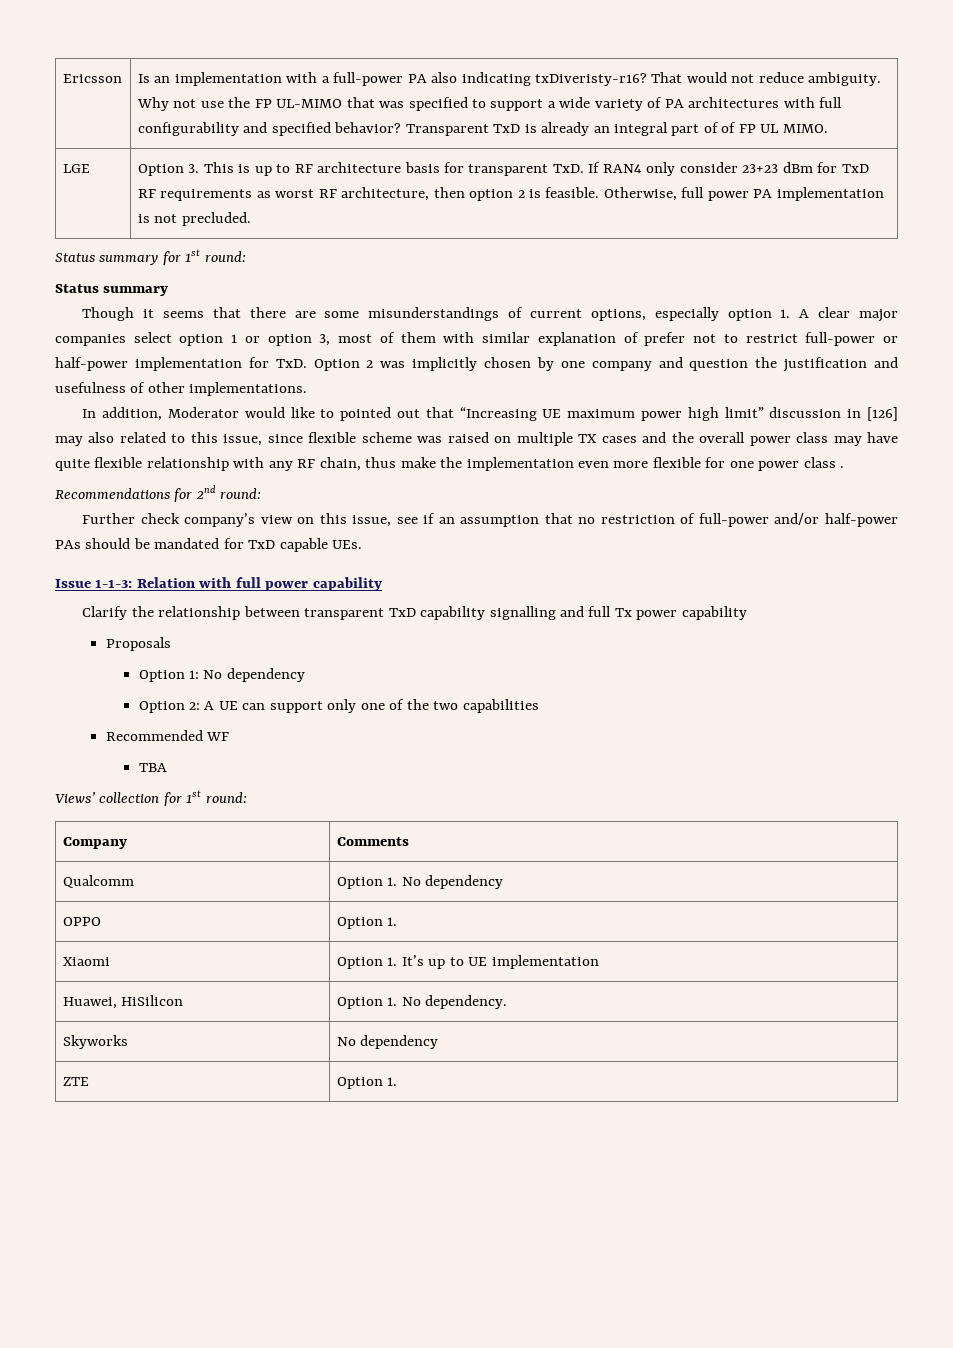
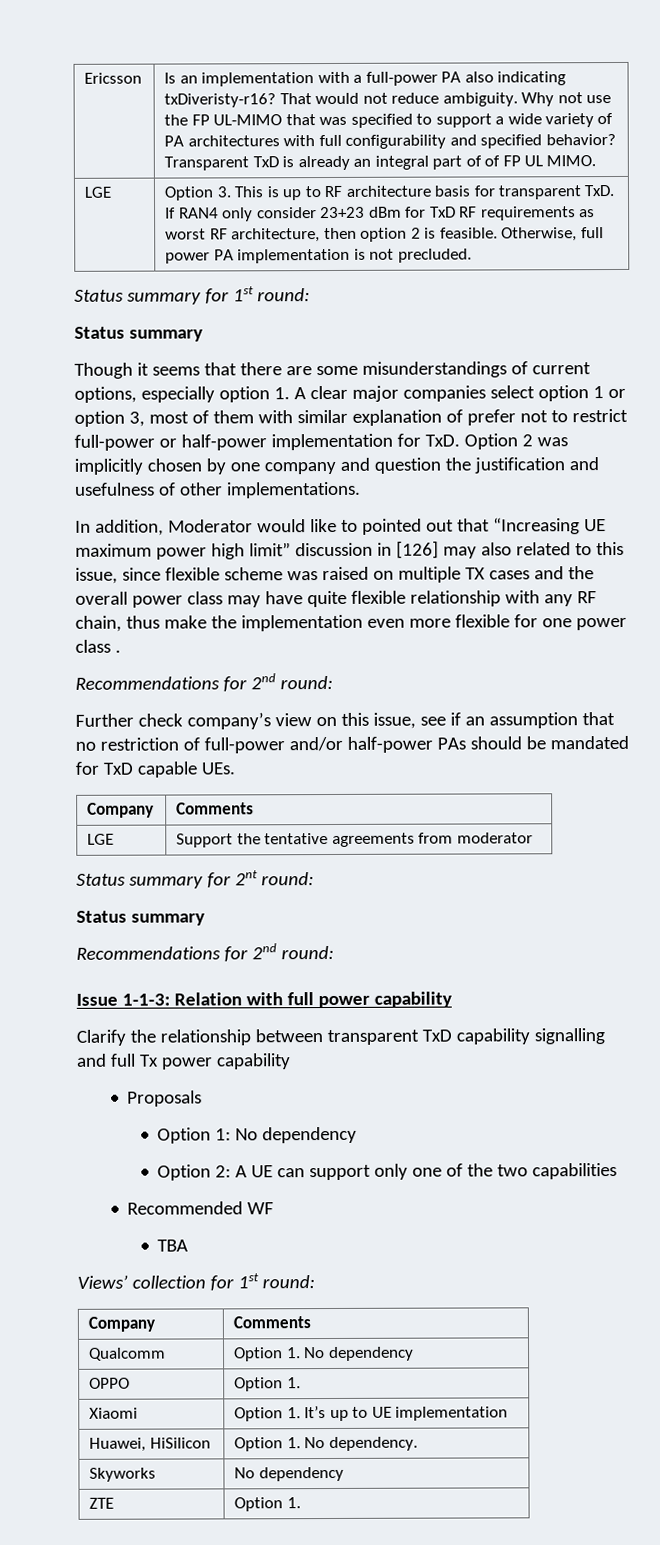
(363, 544) none -> [87,802,155,818] [176,802,255,815] [87,833,115,845] [176,832,533,848] [76,870,314,889] [76,910,205,926] [76,943,334,962] // Company | Comments // LGE | Support the tentative agreements from moderator // Status summary for 2nt round: // Status summary // Recommendations for 2nd round:

